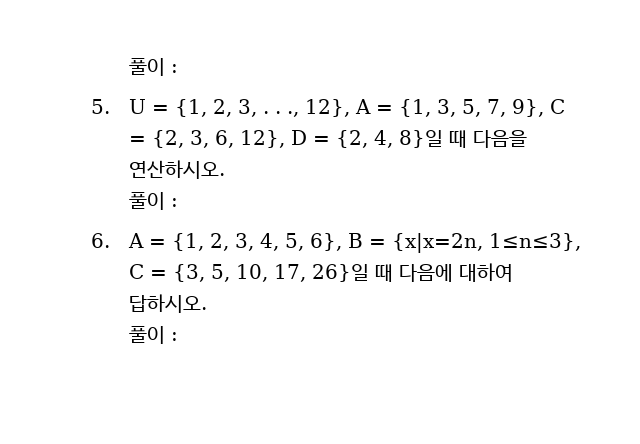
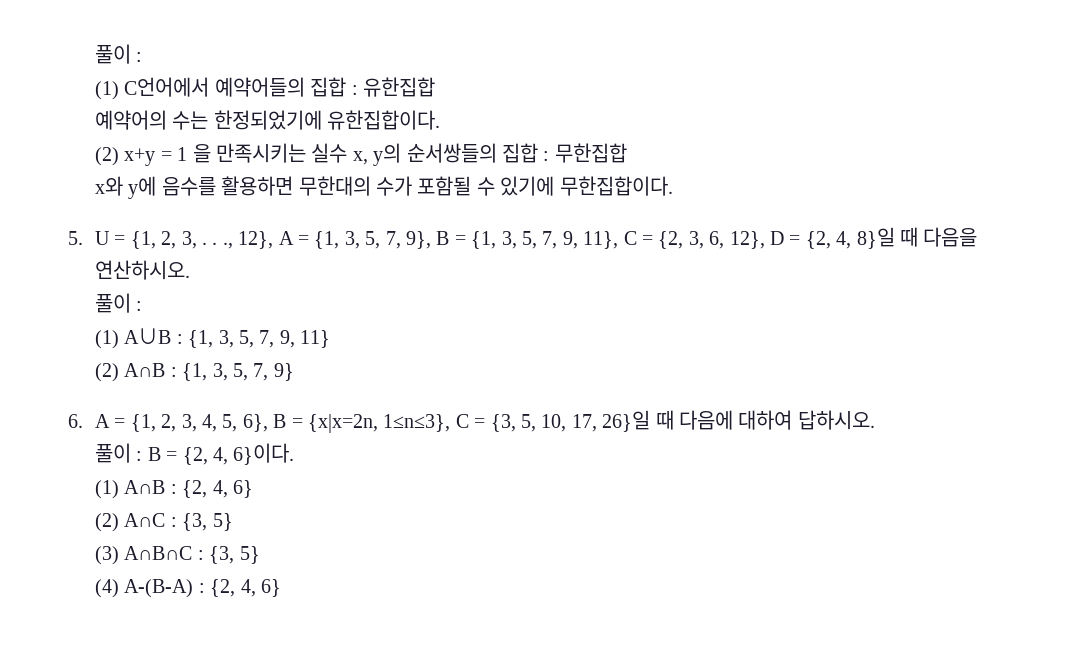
[129,58,179,76] 풀이 : -> [94,44,143,64] [94,77,435,100] [94,110,441,130] [94,143,627,166] [94,176,673,199] 풀이 : // (1) C언어에서 예약어들의 집합 : 유한집합 // 예약어의 수는 한정되었기에 유한집합이다. // (2) x+y = 1 을 만족시키는 실수 x, y의 순서쌍들의 집합 : 무한집합 // x와 y에 음수를 활용하면 무한대의 수가 포함될 수 있기에 무한집합이다.
(545, 108) none -> [436,231,619,249] B = {1, 3, 5, 7, 9, 11},
(179, 202) none -> [94,328,331,349] [94,363,294,382] // (1) A∪B : {1, 3, 5, 7, 9, 11} // (2) A∩B : {1, 3, 5, 7, 9}
(179, 336) none -> [147,443,295,465] [94,480,253,499] [94,513,233,532] [94,546,260,565] [94,579,281,598] B = {2, 4, 6}이다. // (1) A∩B : {2, 4, 6} // (2) A∩C : {3, 5} // (3) A∩B∩C : {3, 5} // (4) A-(B-A) : {2, 4, 6}

